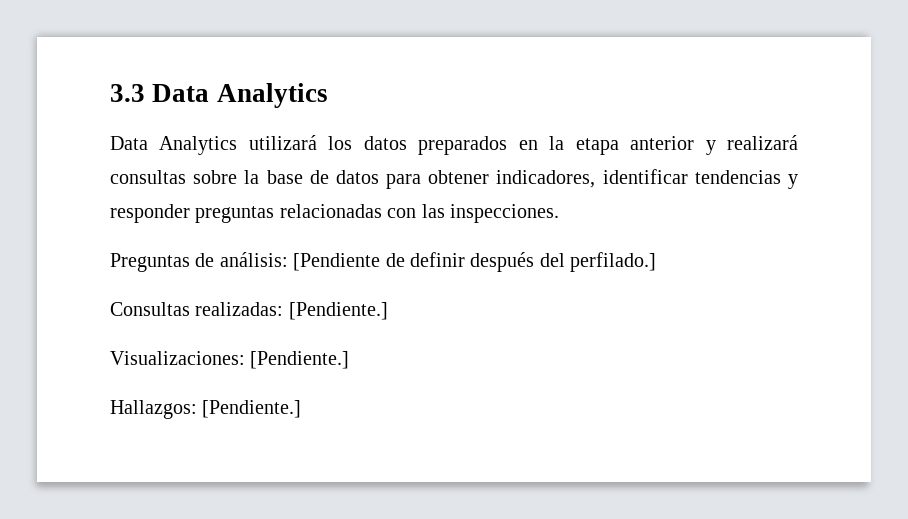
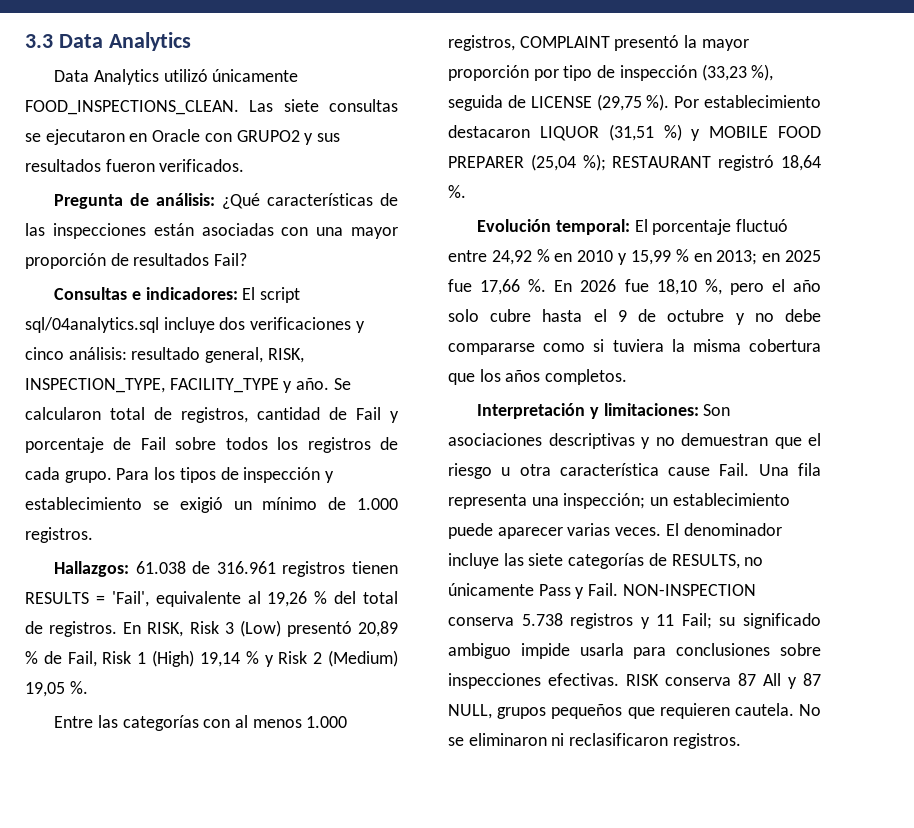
[248,135,799,155] [110,169,798,189] [110,204,559,223] [110,252,657,272] [110,302,388,320] [110,351,350,369] [110,400,302,419] utilizará los datos preparados en la etapa anterior y realizará consultas sobre la base de datos para obtener indicadores, identificar tendencias y responder preguntas relacionadas con las inspecciones. // Preguntas de análisis: [Pendiente de definir después del perfilado.] // Consultas realizadas: [Pendiente.] // Visualizaciones: [Pendiente.] // Hallazgos: [Pendiente.] -> [163,69,299,82] [25,99,398,115] [25,129,341,145] [25,159,245,172] [54,193,398,209] [25,223,398,239] [25,253,248,269] [54,287,300,303] [25,317,365,333] [25,347,304,363] [25,378,351,393] [25,407,399,423] [25,437,399,453] [25,467,335,483] [25,497,398,513] [25,527,93,543] [54,561,398,577] [25,591,398,607] [25,620,398,637] [25,650,398,667] [25,681,88,697] [54,715,348,731] [448,35,749,51] [448,64,774,81] [448,94,821,111] [448,124,821,141] [448,154,821,171] [448,185,466,198] [477,219,788,235] [448,249,821,265] [448,279,821,295] [448,309,821,325] [448,339,821,355] [448,369,628,385] [477,403,731,419] [448,433,821,449] [448,463,821,479] [448,493,790,509] [448,523,782,539] [448,553,764,569] [448,583,756,599] [448,613,821,629] [448,643,821,659] [448,673,821,689] [448,703,821,719] [448,733,741,749] utilizó únicamente FOOD_INSPECTIONS_CLEAN. Las siete consultas se ejecutaron en Oracle con GRUPO2 y sus resultados fueron verificados. // Pregunta de análisis: ¿Qué características de las inspecciones están asociadas con una mayor proporción de resultados Fail? // Consultas e indicadores: El script sql/04analytics.sql incluye dos verificaciones y cinco análisis: resultado general, RISK, INSPECTION_TYPE, FACILITY_TYPE y año. Se calcularon total de registros, cantidad de Fail y porcentaje de Fail sobre todos los registros de cada grupo. Para los tipos de inspección y establecimiento se exigió un mínimo de 1.000 registros. // Hallazgos: 61.038 de 316.961 registros tienen RESULTS = 'Fail', equivalente al 19,26 % del total de registros. En RISK, Risk 3 (Low) presentó 20,89 % de Fail, Risk 1 (High) 19,14 % y Risk 2 (Medium) 19,05 %. // Entre las categorías con al menos 1.000 registros, COMPLAINT presentó la mayor proporción por tipo de inspección (33,23 %), seguida de LICENSE (29,75 %). Por establecimiento destacaron LIQUOR (31,51 %) y MOBILE FOOD PREPARER (25,04 %); RESTAURANT registró 18,64 %. // Evolución temporal: El porcentaje fluctuó entre 24,92 % en 2010 y 15,99 % en 2013; en 2025 fue 17,66 %. En 2026 fue 18,10 %, pero el año solo cubre hasta el 9 de octubre y no debe compararse como si tuviera la misma cobertura que los años completos. // Interpretación y limitaciones: Son asociaciones descriptivas y no demuestran que el riesgo u otra característica cause Fail. Una fila representa una inspección; un establecimiento puede aparecer varias veces. El denominador incluye las siete categorías de RESULTS, no únicamente Pass y Fail. NON-INSPECTION conserva 5.738 registros y 11 Fail; su significado ambiguo impide usarla para conclusiones sobre inspecciones efectivas. RISK conserva 87 All y 87 NULL, grupos pequeños que requieren cautela. No se eliminaron ni reclasificaron registros.

